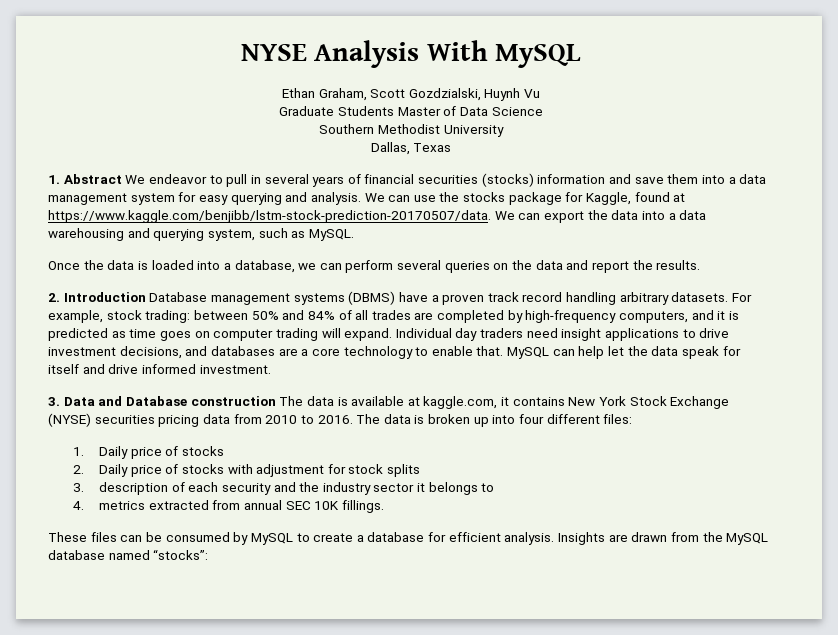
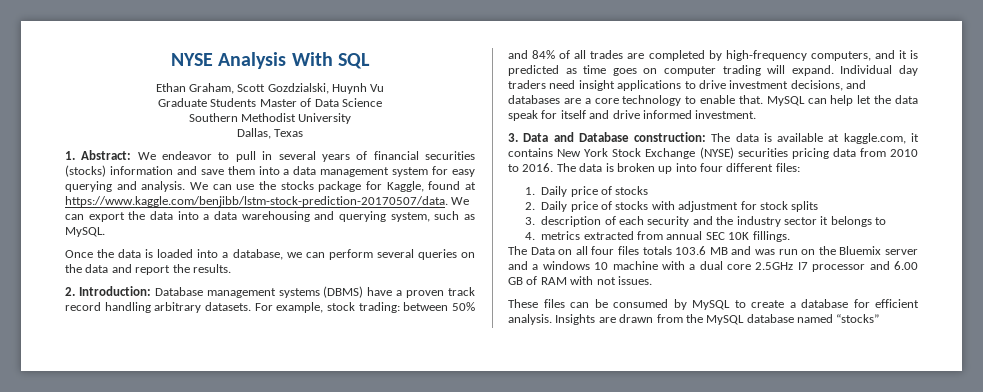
[495,44,582,68] MySQL -> [337,53,370,69] SQL
[63,174,122,184] Abstract -> [81,150,132,160] Abstract:
[63,292,146,302] Introduction -> [78,286,151,296] Introduction:
[190,396,276,406] construction -> [634,132,707,142] construction:
(384, 506) none -> [508,246,919,255] [508,261,918,272] [508,276,652,285] // The Data on all four files totals 103.6 MB and was run on the Bluemix server and a windows 10 machine with a dual core 2.5GHz I7 processor and 6.00 GB of RAM with not issues.
[153,549,209,560] “stocks”: -> [836,314,880,323] “stocks”

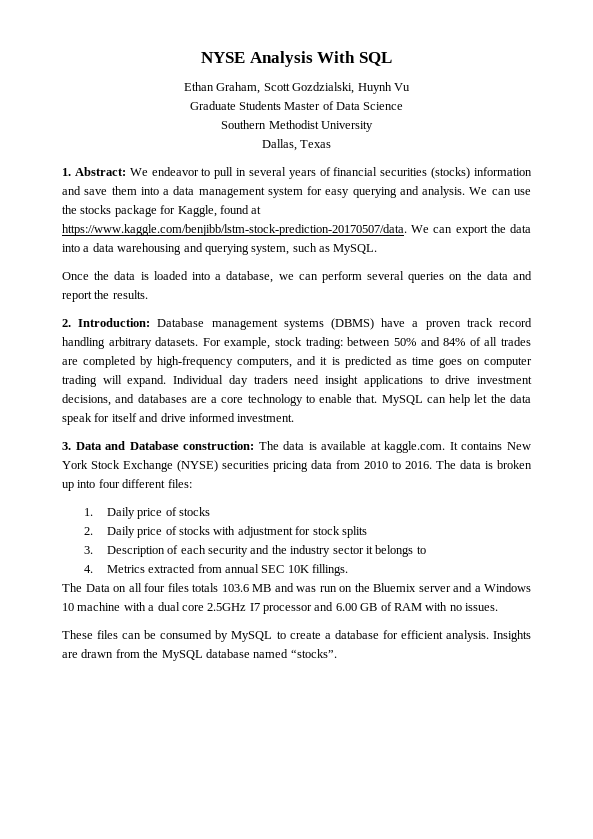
[843,133,919,144] kaggle.com, it -> [384,441,458,453] kaggle.com. It
[541,216,602,227] description -> [106,546,165,557] Description
[541,231,581,240] metrics -> [106,565,145,573] Metrics
[542,261,590,270] windows -> [484,583,531,592] Windows
[596,277,616,285] not -> [449,605,462,611] no
[836,314,880,323] “stocks” -> [290,649,337,658] “stocks”.

